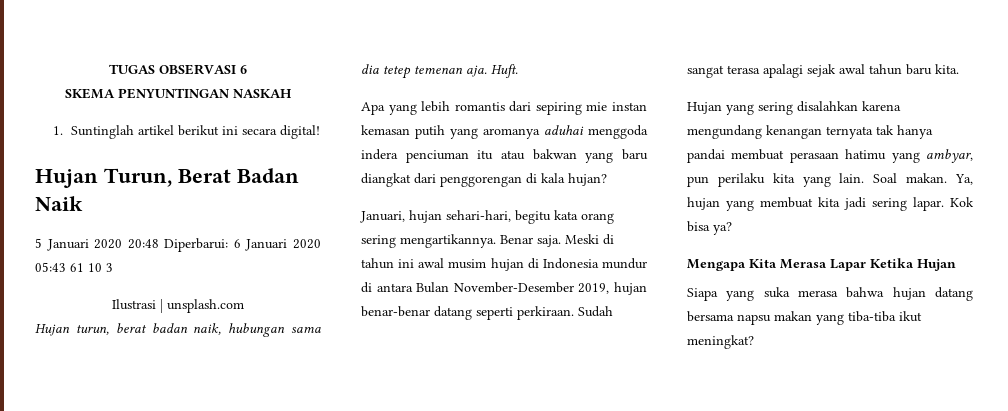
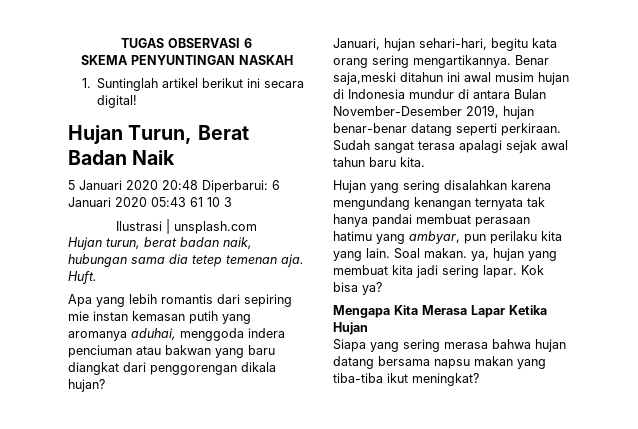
[544,125,584,135] aduhai -> [131,328,176,340] aduhai,
[477,150,494,160] itu -> (132, 351) none
[526,173,565,184] di kala -> [241,362,276,372] dikala
[537,234,614,247] [361,258,394,269] saja. Meski di tahun -> [333,72,443,85] saja,meski ditahun
[955,174,973,185] Ya, -> [471,251,489,261] ya,
[763,287,790,298] suka -> [403,339,440,352] sering

